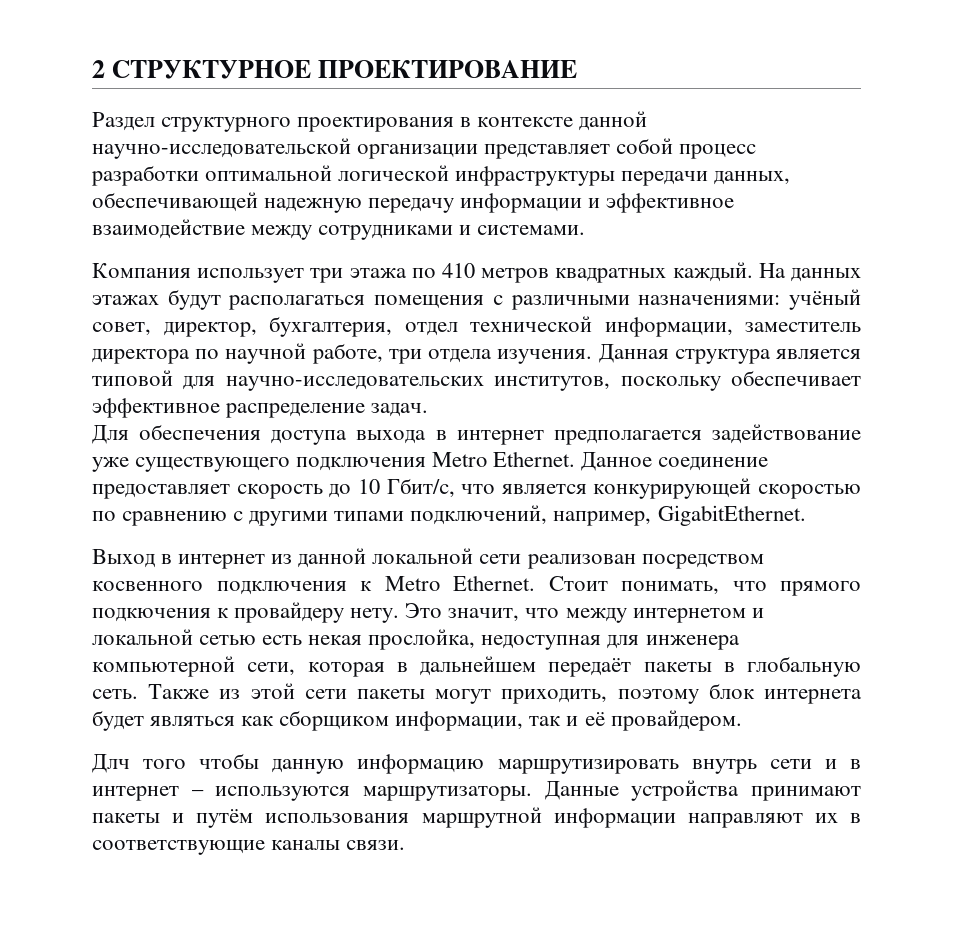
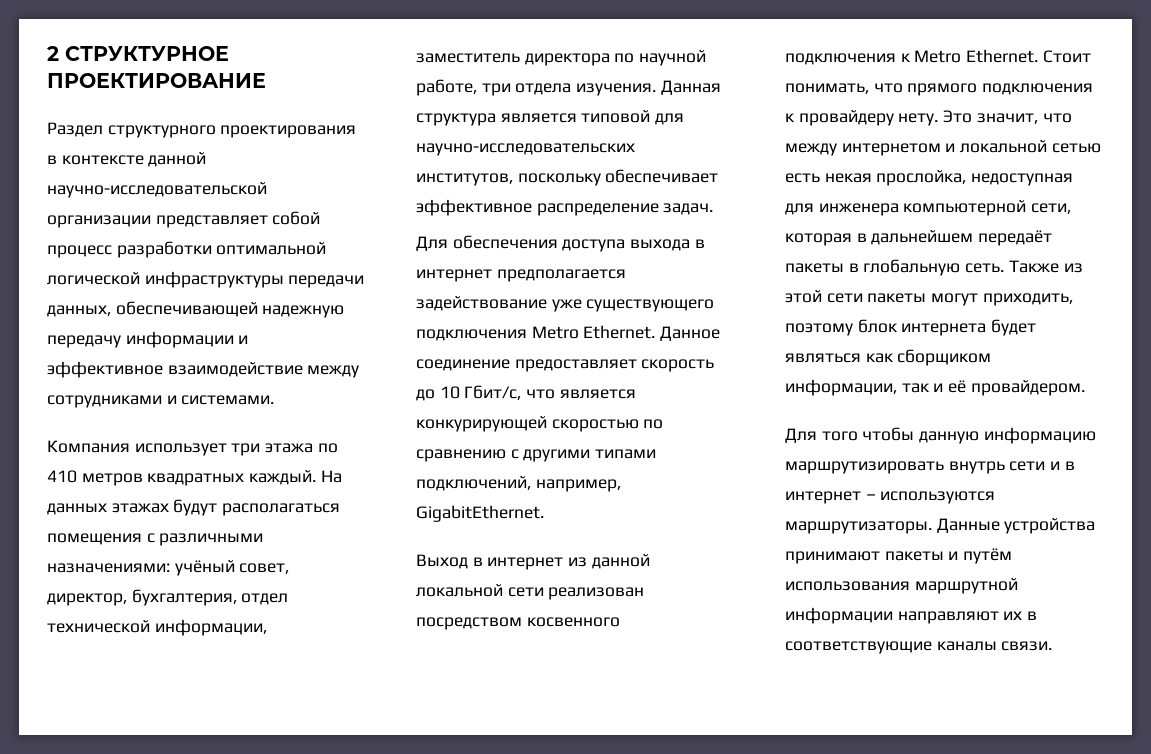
[92,608,211,622] подкючения -> [982,83,1094,95] подключения
[92,754,130,773] Длч -> [785,428,817,443] Для

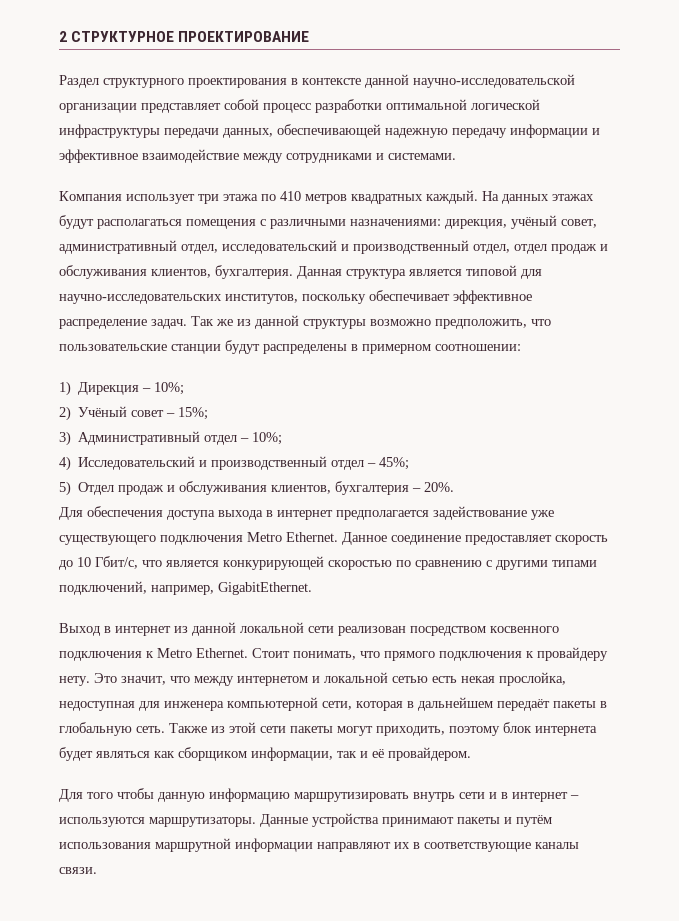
(170, 568) none -> [445,219,507,229] дирекция,
[47,589,289,606] [47,619,267,636] [416,50,707,66] [416,79,657,96] директор, бухгалтерия, отдел технической информации, заместитель директора по научной работе, три отдела изучения. -> [59,240,608,254] [59,265,293,279] административный отдел, исследовательский и производственный отдел, отдел продаж и обслуживания клиентов, бухгалтерия.
(714, 209) none -> [191,315,551,329] [59,340,521,354] [59,381,185,396] [59,406,209,421] [59,431,283,446] [59,456,410,471] [59,481,455,496] Так же из данной структуры возможно предположить, что пользовательские станции будут распределены в примерном соотношении: // 1) Дирекция – 10%; // 2) Учёный совет – 15%; // 3) Административный отдел – 10%; // 4) Исследовательский и производственный отдел – 45%; // 5) Отдел продаж и обслуживания клиентов, бухгалтерия – 20%.

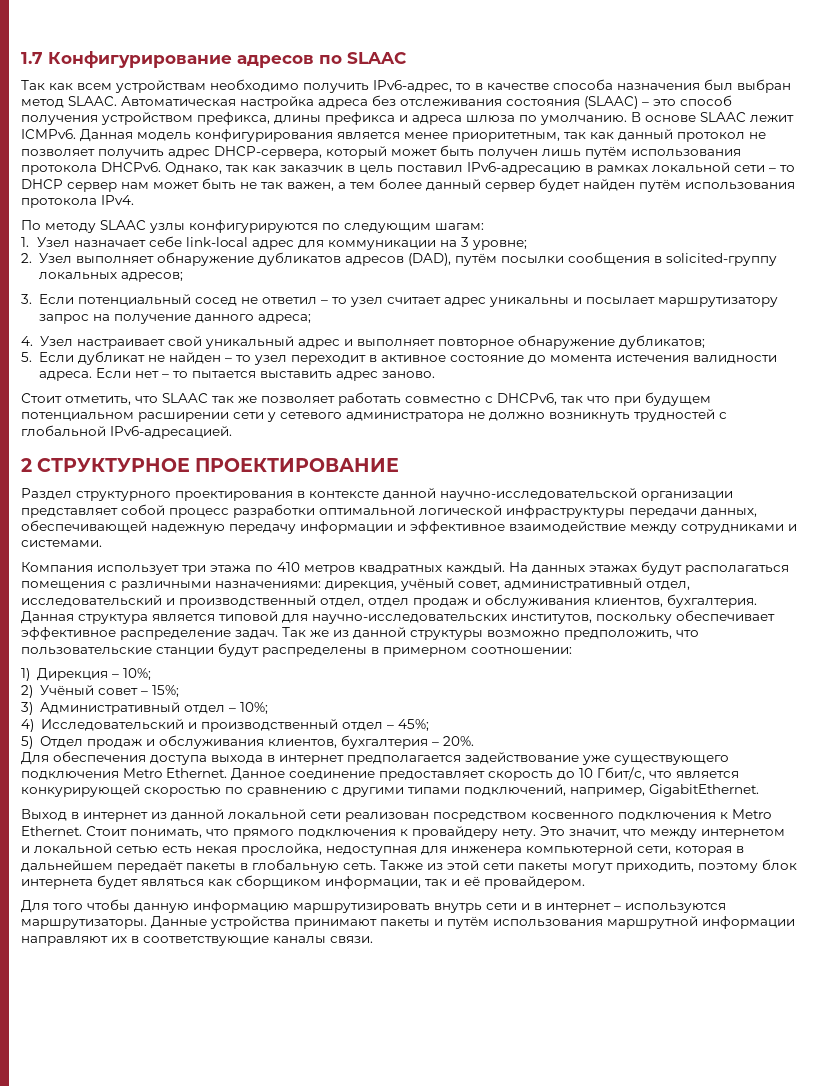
(59, 36) none -> [21,51,407,68] [21,79,791,93] [21,95,732,109] [21,112,794,125] [21,129,766,142] [21,145,741,159] [21,162,795,175] [21,178,795,192] [21,195,134,208] [21,220,484,233] [21,236,528,250] [21,252,777,266] [38,272,183,282] [21,294,778,307] [38,314,311,324] [21,335,705,349] [21,351,777,365] [38,368,435,381] [21,392,711,406] [21,409,727,422] [21,425,232,439] 1.7 Конфигурирование адресов по SLAAC // Так как всем устройствам необходимо получить IPv6-адрес, то в качестве способа назначения был выбран метод SLAAC. Автоматическая настройка адреса без отслеживания состояния (SLAAC) – это способ получения устройством префикса, длины префикса и адреса шлюза по умолчанию. В основе SLAAC лежит ICMPv6. Данная модель конфигурирования является менее приоритетным, так как данный протокол не позволяет получить адрес DHCP-сервера, который может быть получен лишь путём использования протокола DHCPv6. Однако, так как заказчик в цель поставил IPv6-адресацию в рамках локальной сети – то DHCP сервер нам может быть не так важен, а тем более данный сервер будет найден путём использования протокола IPv4. // По методу SLAAC узлы конфигурируются по следующим шагам: // 1. Узел назначает себе link-local адрес для коммуникации на 3 уровне; // 2. Узел выполняет обнаружение дубликатов адресов (DAD), путём посылки сообщения в solicited-группу локальных адресов; // 3. Если потенциальный сосед не ответил – то узел считает адрес уникальны и посылает маршрутизатору запрос на получение данного адреса; // 4. Узел настраивает свой уникальный адрес и выполняет повторное обнаружение дубликатов; // 5. Если дубликат не найден – то узел переходит в активное состояние до момента истечения валидности адреса. Если нет – то пытается выставить адрес заново. // Стоит отметить, что SLAAC так же позволяет работать совместно с DHCPv6, так что при будущем потенциальном расширении сети у сетевого администратора не должно возникнуть трудностей с глобальной IPv6-адресацией. //

